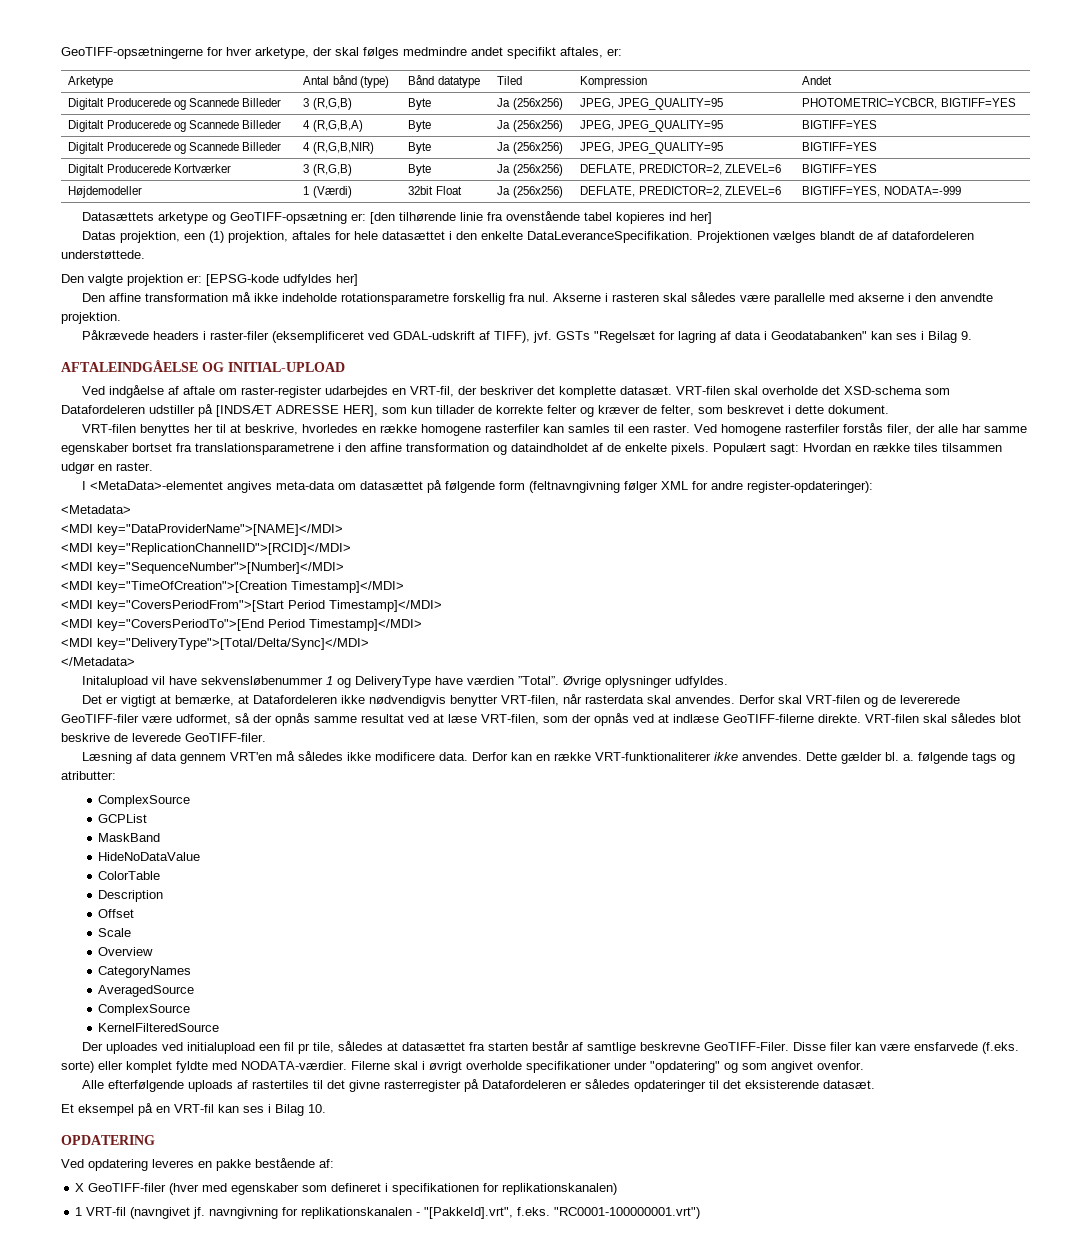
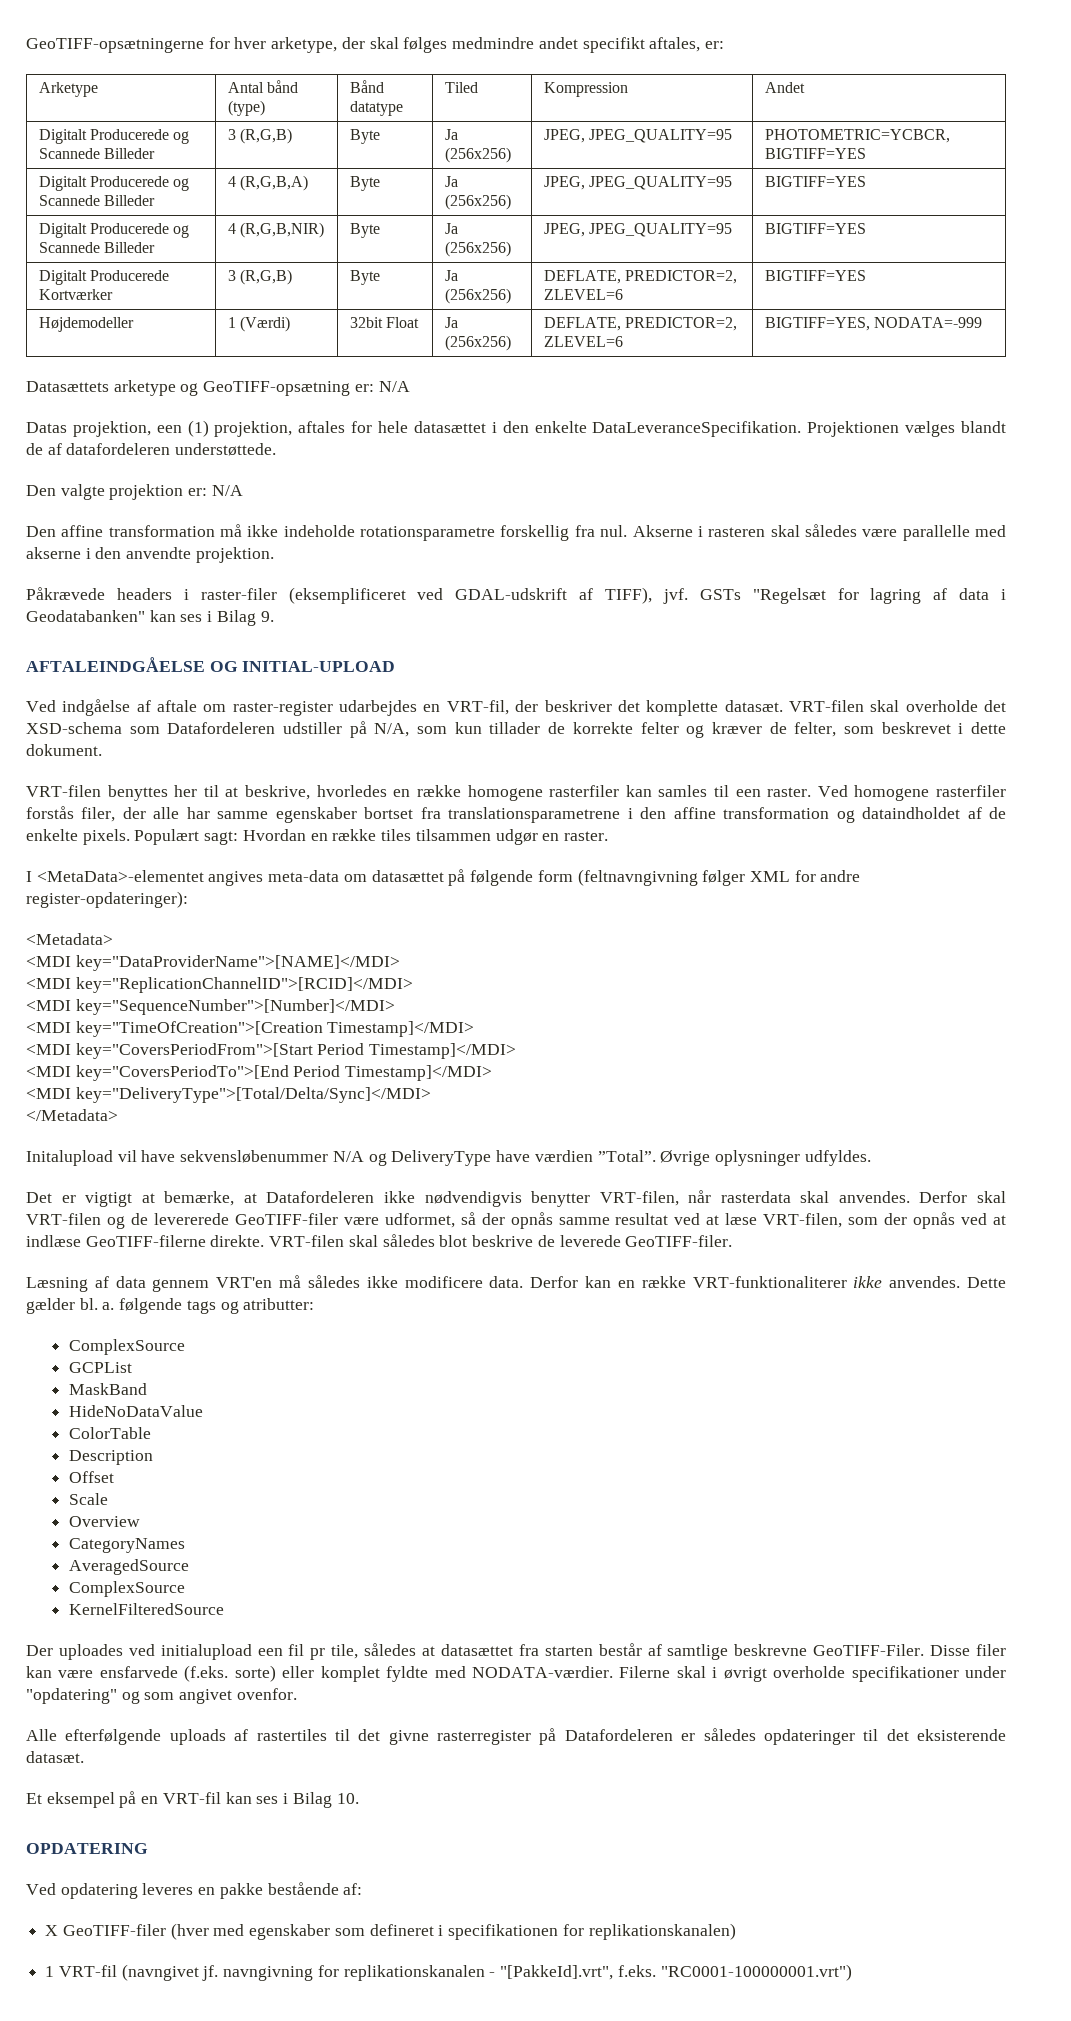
[369,211,712,224] [den tilhørende linie fra ovenstående tabel kopieres ind her] -> [378,381,410,392] N/A
[206,274,358,286] [EPSG-kode udfyldes her] -> [211,485,243,496] N/A
[216,405,378,417] [INDSÆT ADRESSE HER], -> [374,723,410,737] N/A,
[325,676,333,685] 1 -> [332,1151,364,1162] N/A

